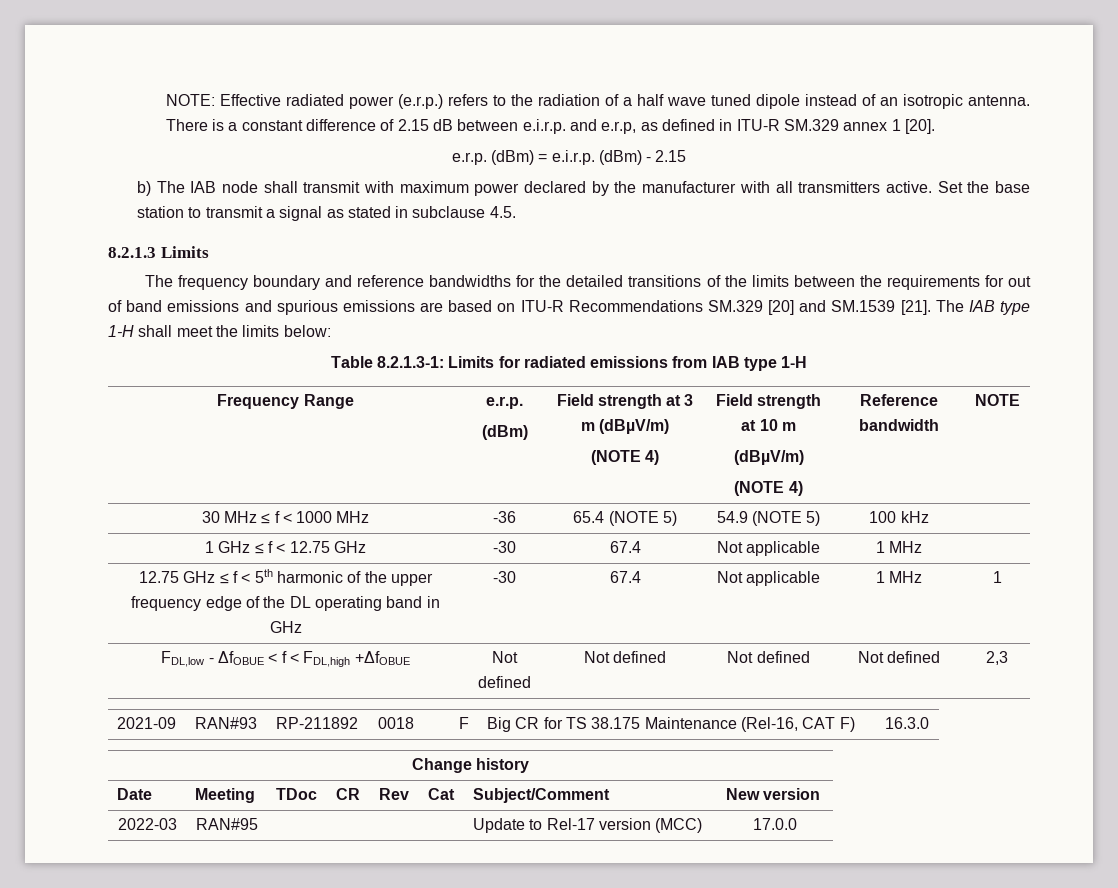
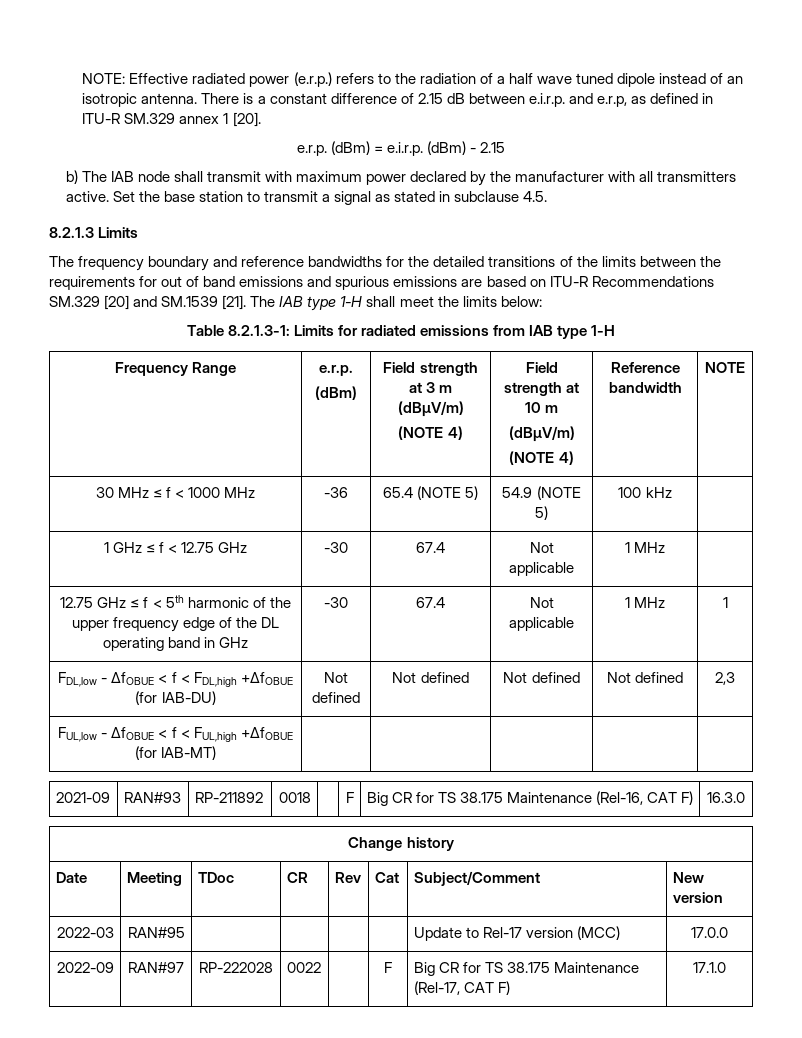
(410, 658) none -> [135,691,216,705] (for IAB-DU)
(1008, 658) none -> [58,727,293,742] [134,746,217,760] // FUL,low - ΔfOBUE < f < FUL,high +ΔfOBUE (for IAB-MT) | | | | |
(797, 824) none -> [56,962,114,973] [128,962,184,973] [199,962,273,973] [286,962,321,973] [384,962,392,973] [413,962,639,976] [413,981,510,995] [693,962,726,973] // 2022-09 | RAN#97 | RP-222028 | 0022 | | F | Big CR for TS 38.175 Maintenance (Rel-17, CAT F) | 17.1.0

